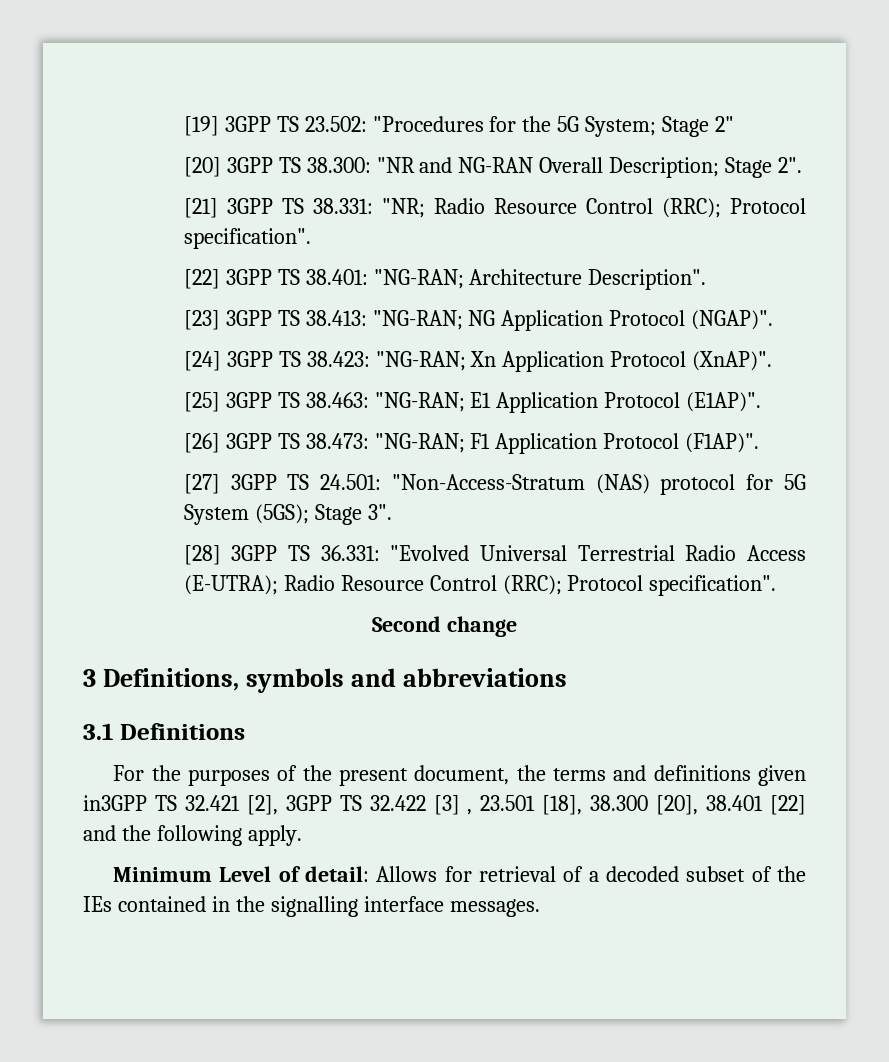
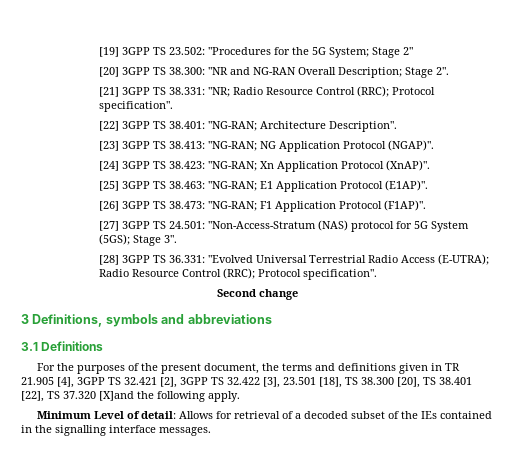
[83,795,147,811] in3GPP -> [431,363,461,371] [21,377,105,388] in TR 21.905 [4], 3GPP
[433,795,473,815] [3] , -> [263,377,280,388] [3],
(583, 805) none -> [345,377,358,385] TS
[706,795,807,815] [83,825,116,841] 38.401 [22] and -> [423,377,472,385] [21,391,134,402] TS 38.401 [22], TS 37.320 [X]and

